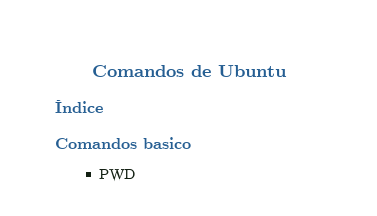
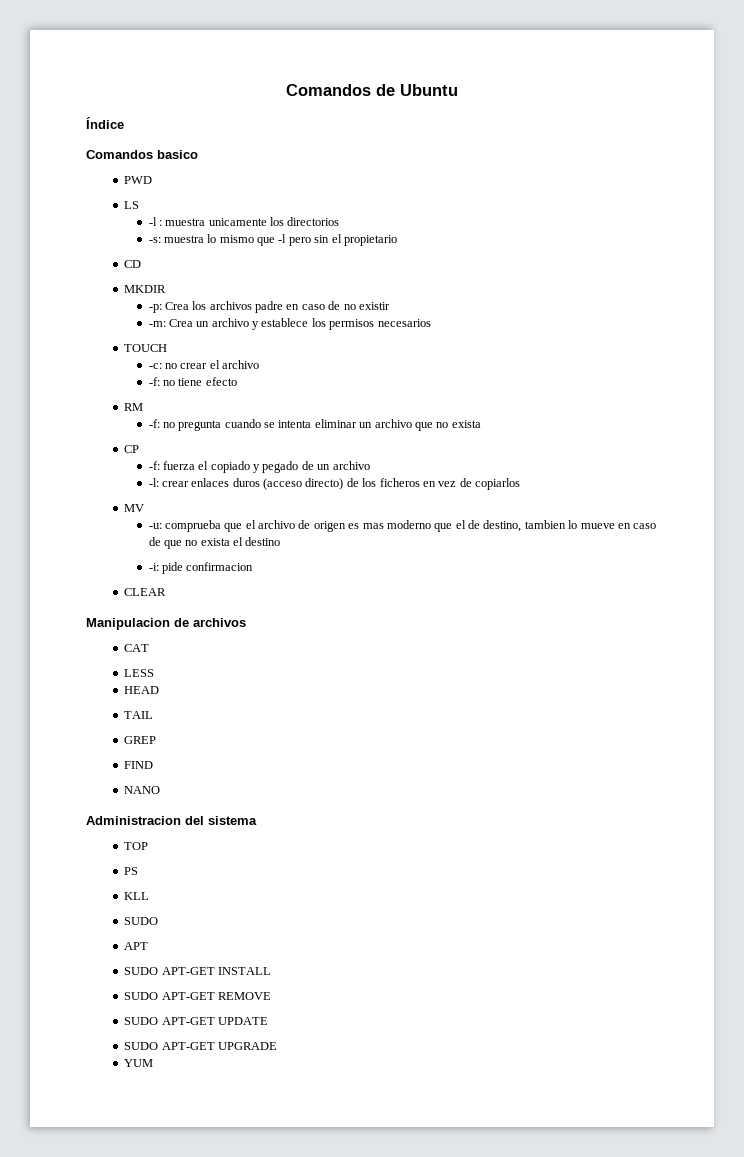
(136, 175) none -> [124,201,140,209] [148,217,340,226] [148,234,397,246] [124,260,142,268] [124,285,167,293] [148,301,390,313] [148,318,431,330] [124,344,168,352] [148,360,260,369] [148,377,237,386] [124,403,144,411] [148,419,481,431] [124,445,140,453] [148,461,370,473] [148,478,521,490] [124,504,145,512] [148,520,657,532] [148,537,281,549] [148,562,254,574] [124,588,167,596] [86,618,246,630] [124,644,150,652] [124,669,155,677] [124,686,160,694] [124,711,154,719] [124,736,157,744] [124,761,154,769] [124,786,161,794] [86,816,257,825] [124,842,149,850] [124,867,139,875] [124,892,150,900] [124,917,159,925] [124,942,149,950] [124,967,271,975] [124,992,271,1000] [124,1017,268,1025] [124,1042,277,1050] [124,1059,154,1067] // LS // -l : muestra unicamente los directorios // -s: muestra lo mismo que -l pero sin el propietario // CD // MKDIR // -p: Crea los archivos padre en caso de no existir // -m: Crea un archivo y establece los permisos necesarios // TOUCH // -c: no crear el archivo // -f: no tiene efecto // RM // -f: no pregunta cuando se intenta eliminar un archivo que no exista // CP // -f: fuerza el copiado y pegado de un archivo // -l: crear enlaces duros (acceso directo) de los ficheros en vez de copiarlos // MV // -u: comprueba que el archivo de origen es mas moderno que el de destino, tambien lo mueve en caso de que no exista el destino // -i: pide confirmacion // CLEAR // Manipulacion de archivos // CAT // LESS // HEAD // TAIL // GREP // FIND // NANO // Administracion del sistema // TOP // PS // KLL // SUDO // APT // SUDO APT-GET INSTALL // SUDO APT-GET REMOVE // SUDO APT-GET UPDATE // SUDO APT-GET UPGRADE // YUM

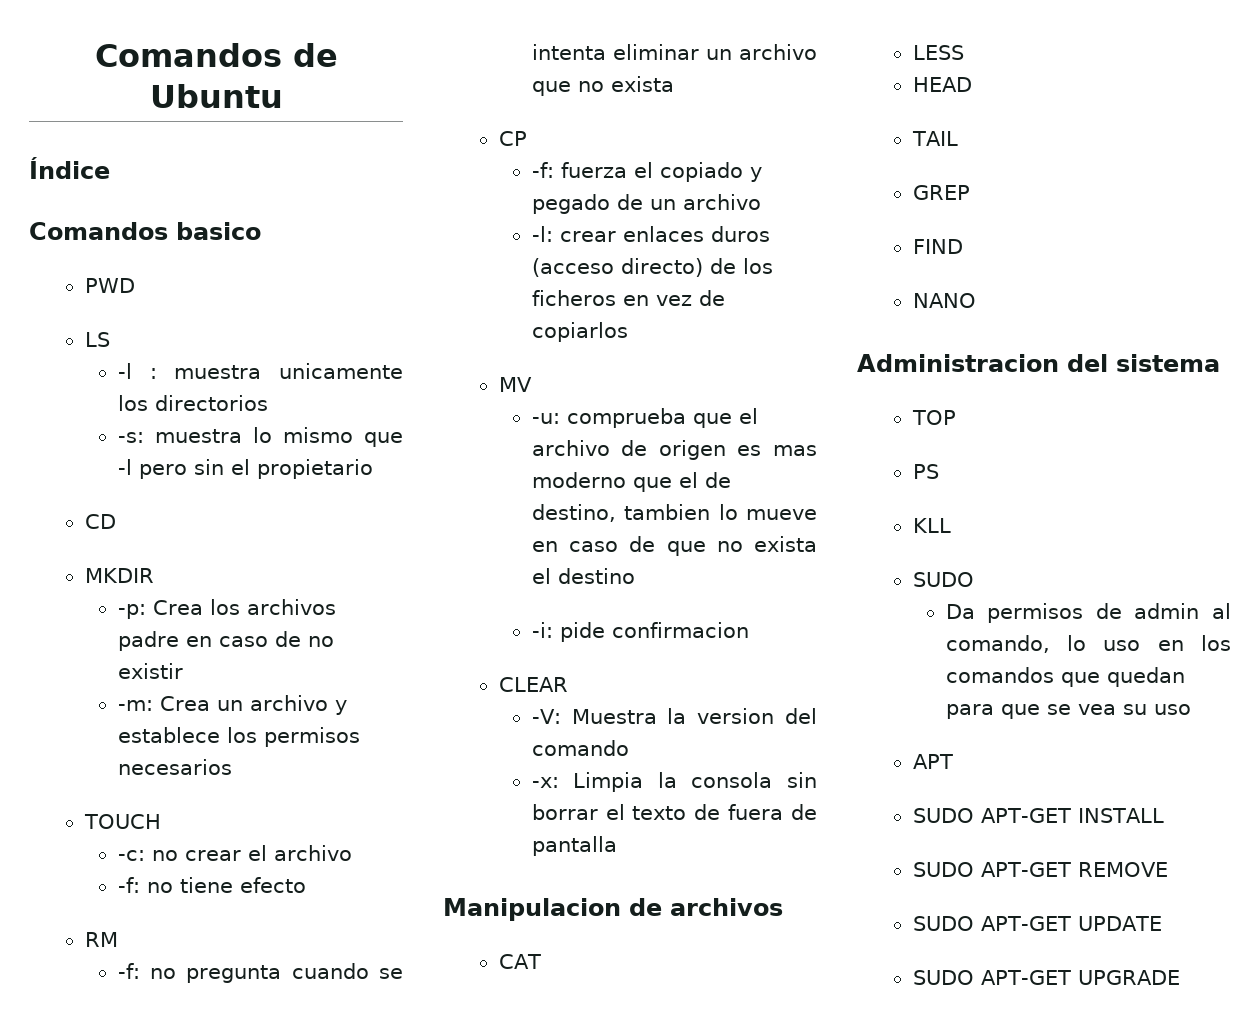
(167, 592) none -> [531,708,817,724] [531,740,629,756] [531,772,817,792] [531,804,817,820] [531,836,617,856] // -V: Muestra la version del comando // -x: Limpia la consola sin borrar el texto de fuera de pantalla
(159, 921) none -> [945,603,1231,623] [945,635,1231,653] [945,667,1185,687] [945,704,1191,719] // Da permisos de admin al comando, lo uso en los comandos que quedan para que se vea su uso
[124,1059,154,1067] // YUM -> (1180, 977) none

